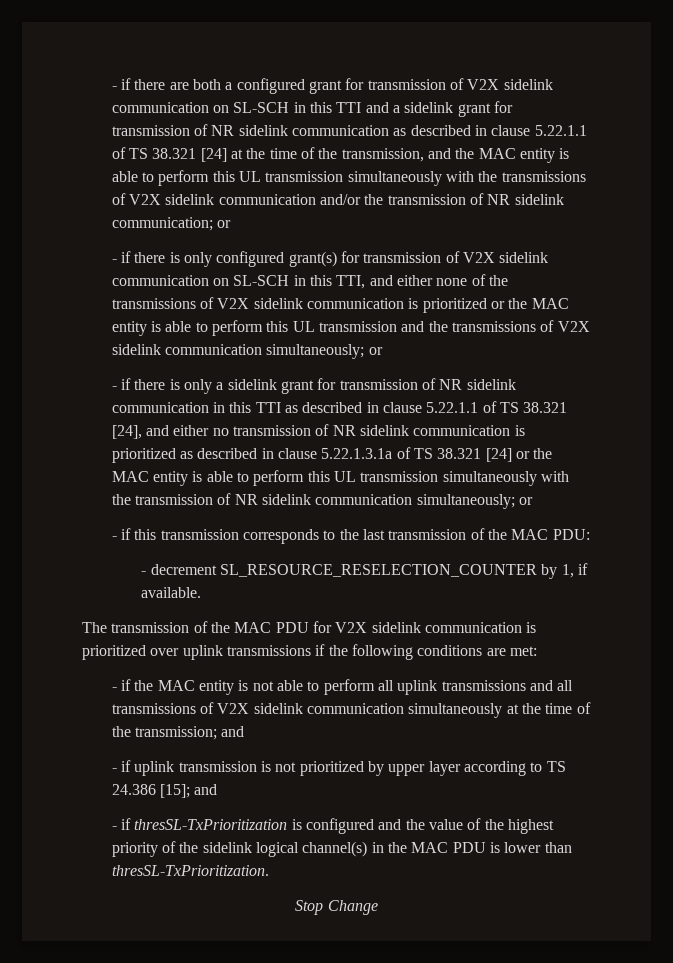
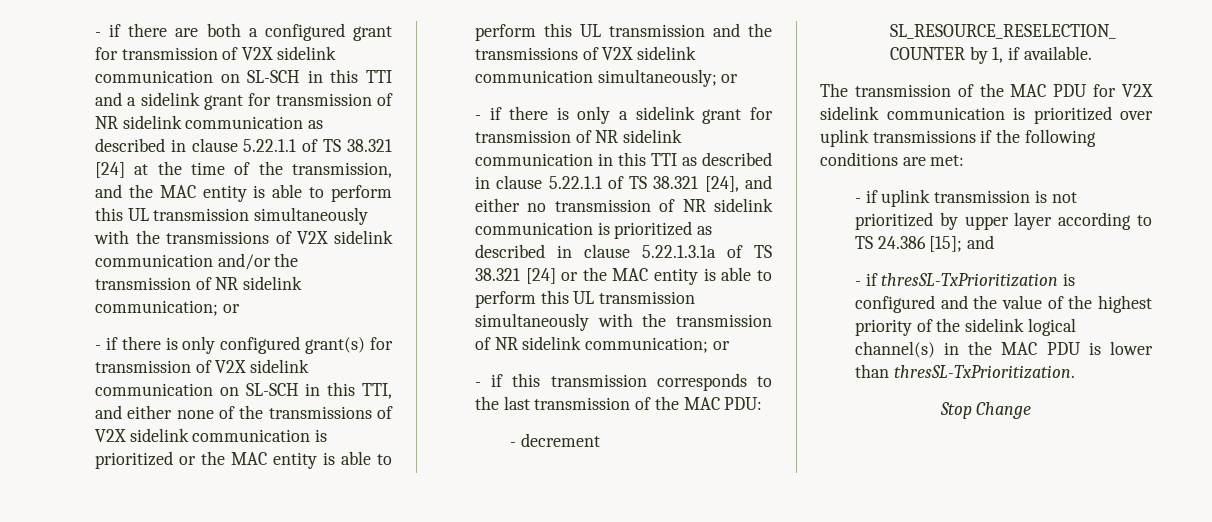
[315,494,515,509] communication simultaneously; -> [585,337,709,353] communication;
[111,679,574,695] [111,702,591,718] [111,726,245,740] // - if the MAC entity is not able to perform all uplink transmissions and all transmissions of V2X sidelink communication simultaneously at the time of the transmission; and -> (965, 160) none

